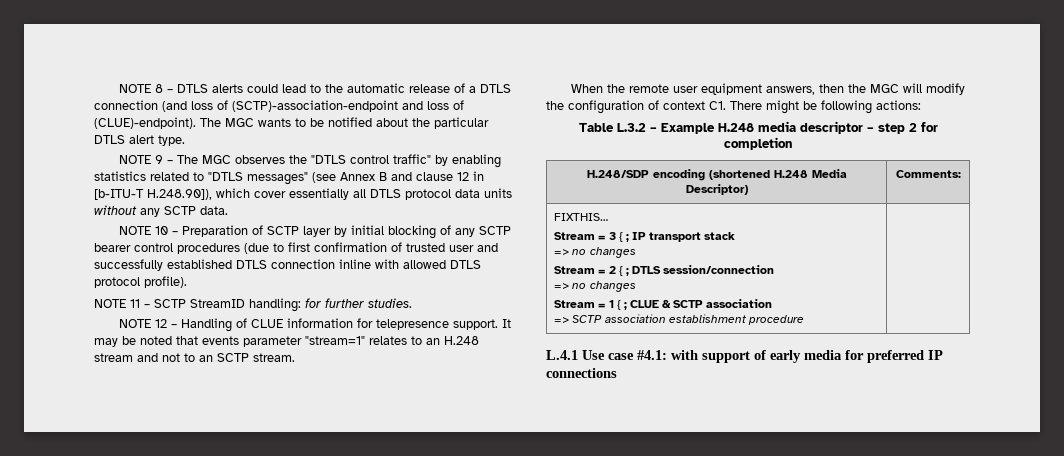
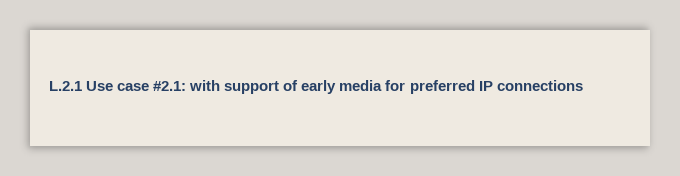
[119,83,512,93] [94,100,464,112] [94,117,489,129] [94,135,185,146] [119,154,502,168] [94,171,484,185] [94,188,512,200] [94,205,228,217] [119,225,512,239] [94,242,498,254] [94,259,481,271] [94,276,187,288] [94,298,412,312] [119,318,512,332] [94,336,479,347] [94,353,295,362] [571,83,966,95] [546,100,921,114] [578,121,938,134] [724,137,792,150] [586,169,847,181] [685,184,748,195] [895,170,961,178] [554,213,609,221] [554,232,736,242] [554,247,636,258] [554,265,775,276] [554,281,636,292] [554,299,773,310] [554,314,804,325] [546,350,578,360] NOTE 8 – DTLS alerts could lead to the automatic release of a DTLS connection (and loss of (SCTP)-association-endpoint and loss of (CLUE)-endpoint). The MGC wants to be notified about the particular DTLS alert type. // NOTE 9 – The MGC observes the "DTLS control traffic" by enabling statistics related to "DTLS messages" (see Annex B and clause 12 in [b-ITU-T H.248.90]), which cover essentially all DTLS protocol data units without any SCTP data. // NOTE 10 – Preparation of SCTP layer by initial blocking of any SCTP bearer control procedures (due to first confirmation of trusted user and successfully established DTLS connection inline with allowed DTLS protocol profile). // NOTE 11 – SCTP StreamID handling: for further studies. // NOTE 12 – Handling of CLUE information for telepresence support. It may be noted that events parameter "stream=1" relates to an H.248 stream and not to an SCTP stream. // When the remote user equipment answers, then the MGC will modify the configuration of context C1. There might be following actions: // Table L.3.2 – Example H.248 media descriptor – step 2 for completion // H.248/SDP encoding (shortened H.248 Media Descriptor) | Comments: // FIXTHIS… // Stream = 3 { ; IP transport stack // => no changes // Stream = 2 { ; DTLS session/connection // => no changes // Stream = 1 { ; CLUE & SCTP association // => SCTP association establishment procedure | // L.4.1 -> [49,81,82,91] L.2.1
[637,350,667,360] #4.1: -> [153,81,187,91] #2.1:

